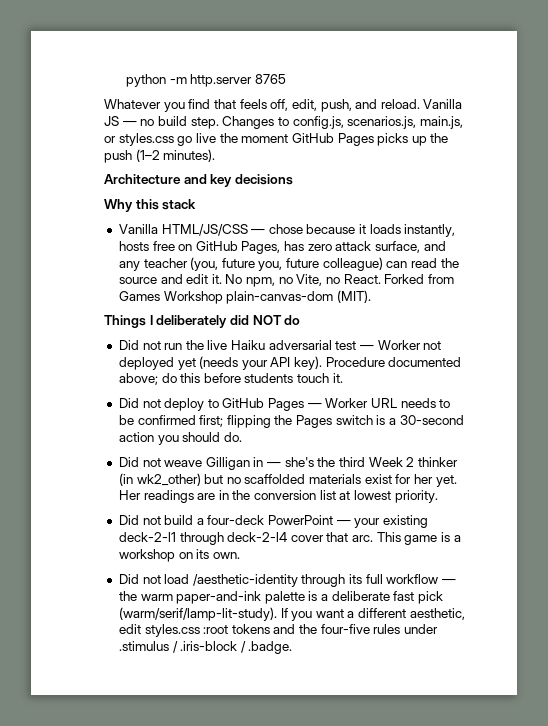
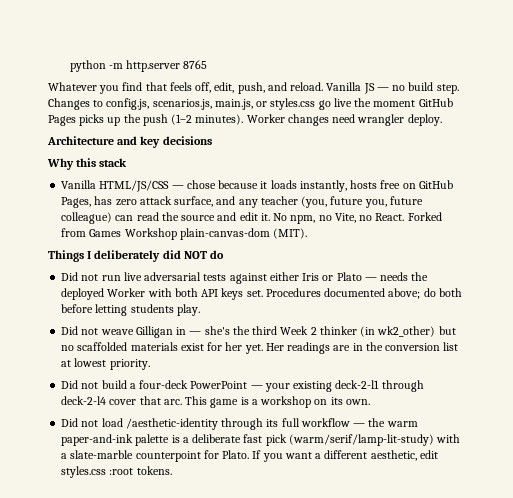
(216, 155) none -> [246,114,442,126] Worker changes need wrangler deploy.
[185,340,442,350] [118,356,462,370] [118,373,343,385] [118,398,451,411] [118,415,464,428] [118,432,242,445] the live Haiku adversarial test — Worker not deployed yet (needs your API key). Procedure documented above; do this before students touch it. // Did not deploy to GitHub Pages — Worker URL needs to be confirmed first; flipping the Pages switch is a 30-second action you should do. -> [123,272,429,284] [61,288,462,300] [61,304,200,316] live adversarial tests against either Iris or Plato — needs the deployed Worker with both API keys set. Procedures documented above; do both before letting students play.
[118,607,277,621] (warm/serif/lamp-lit-study). -> [288,434,461,446] [61,450,250,462] (warm/serif/lamp-lit-study) with a slate-marble counterpoint for Plato.
[231,624,439,634] [118,641,293,654] tokens and the four-five rules under .stimulus / .iris-block / .badge. -> [136,466,172,475] tokens.

